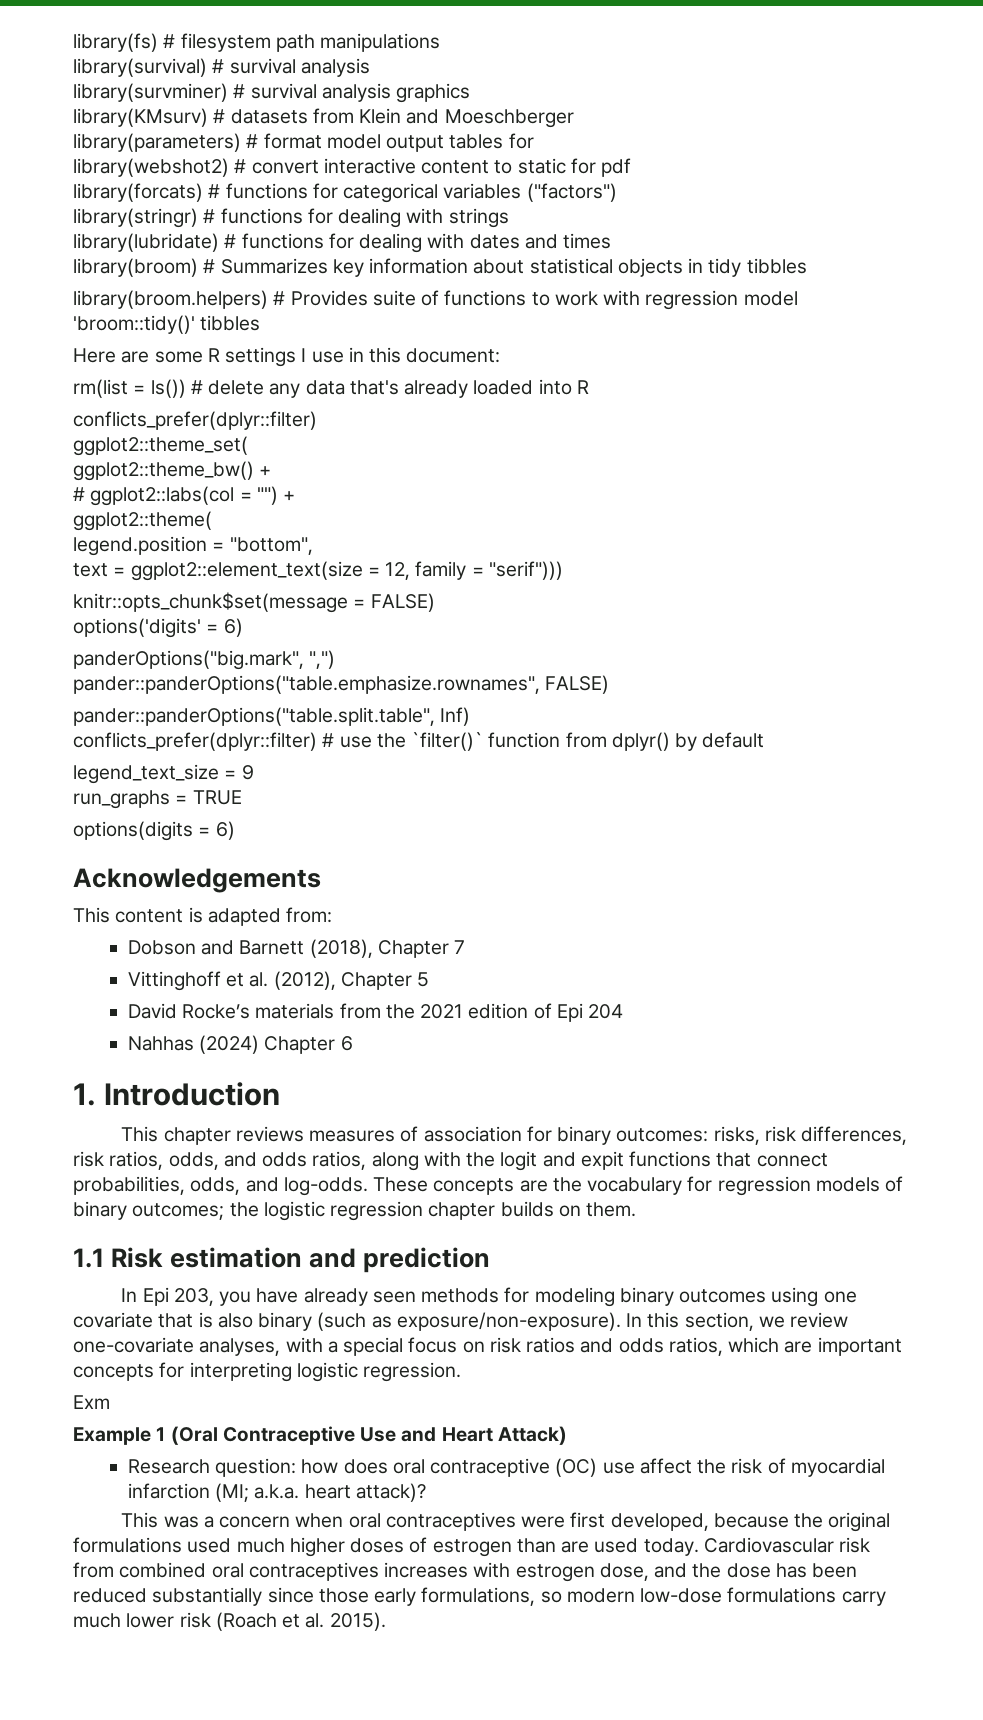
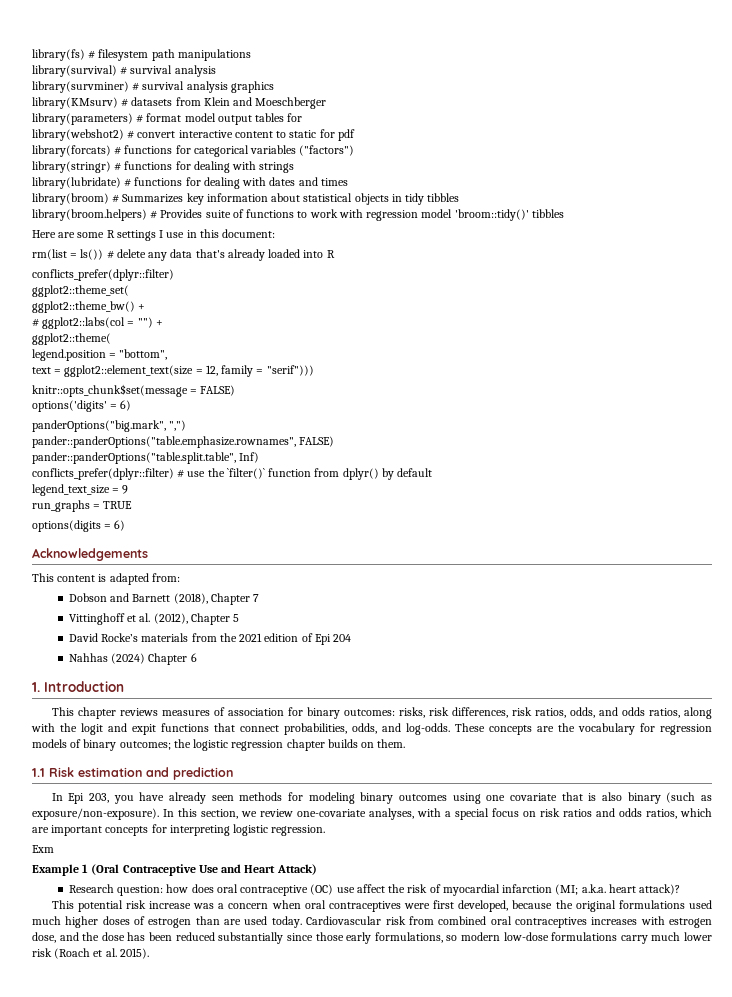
(159, 1520) none -> [77,900,191,912] potential risk increase

